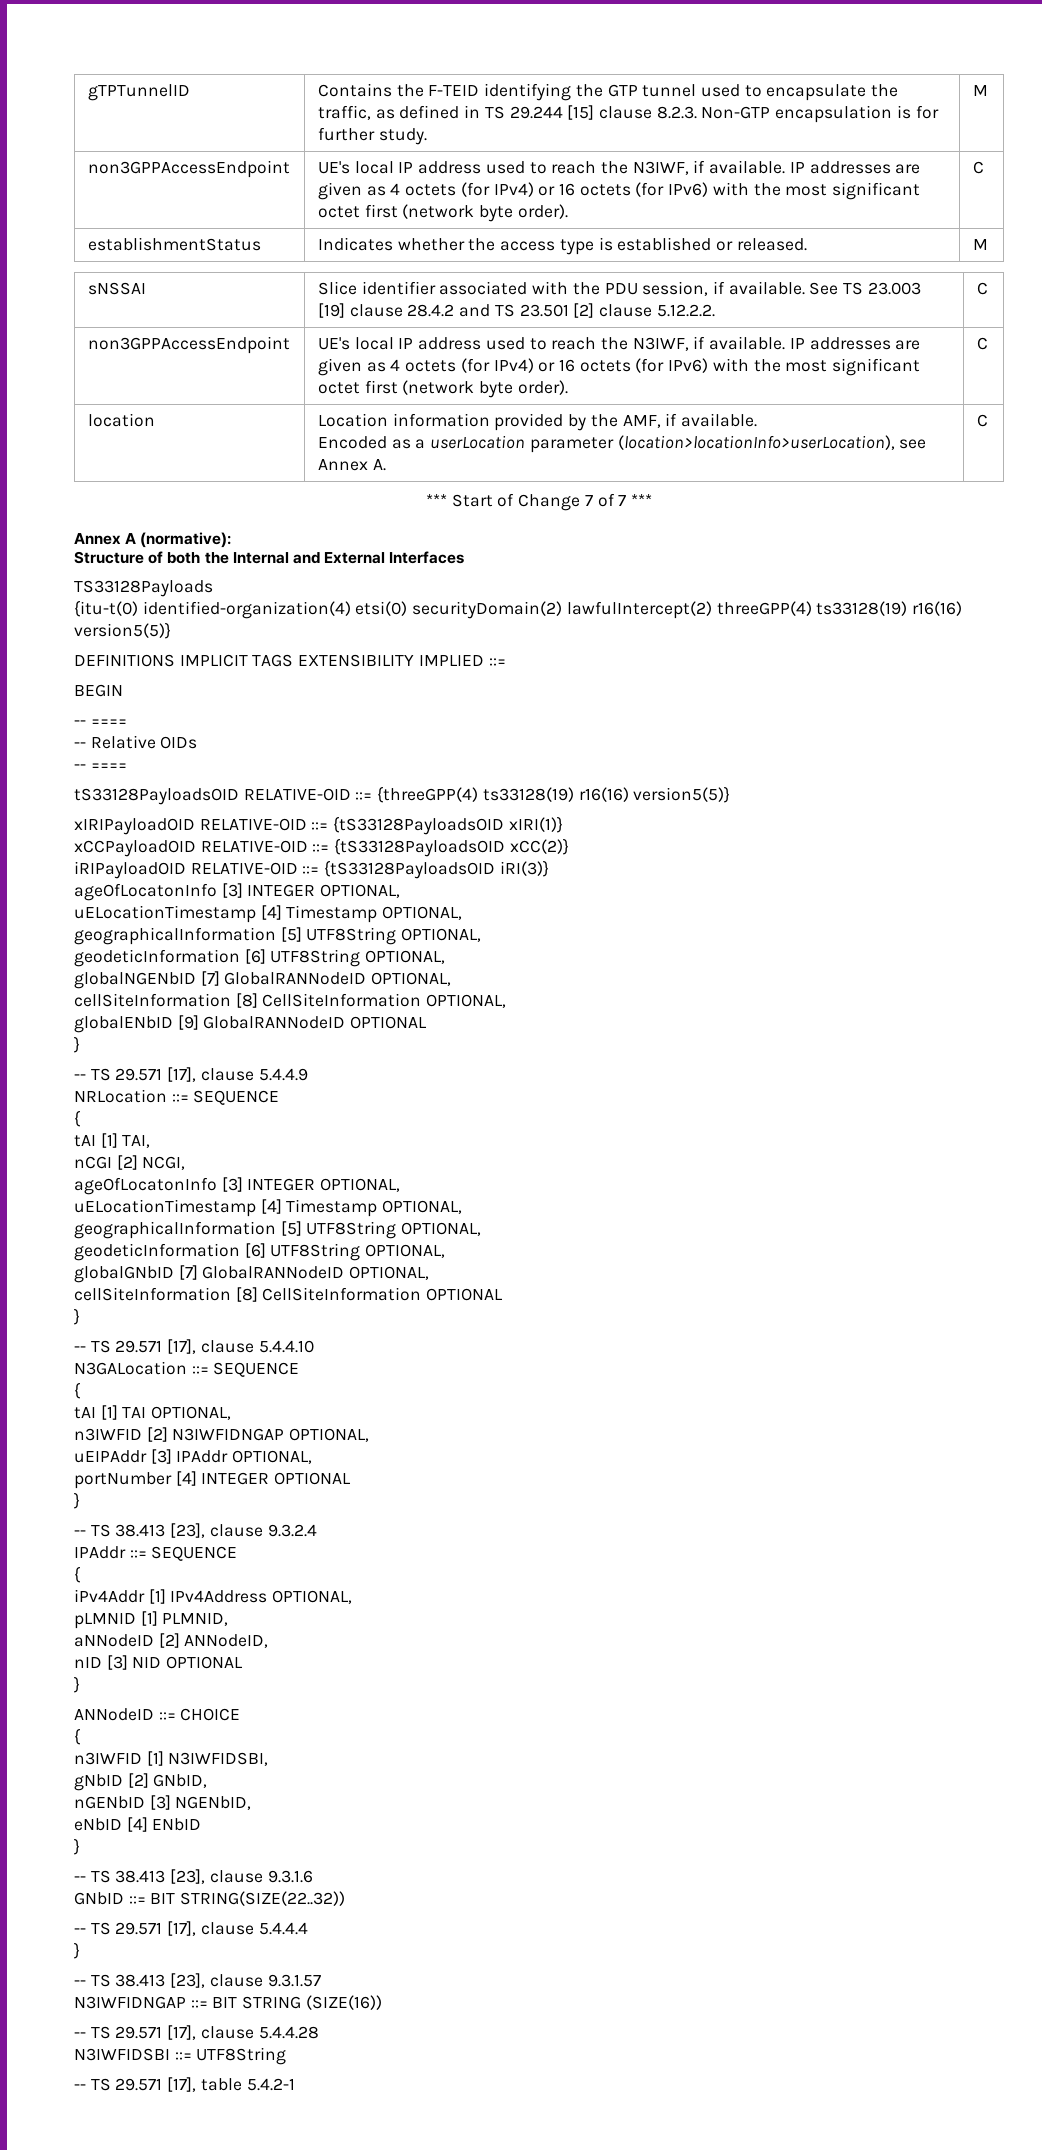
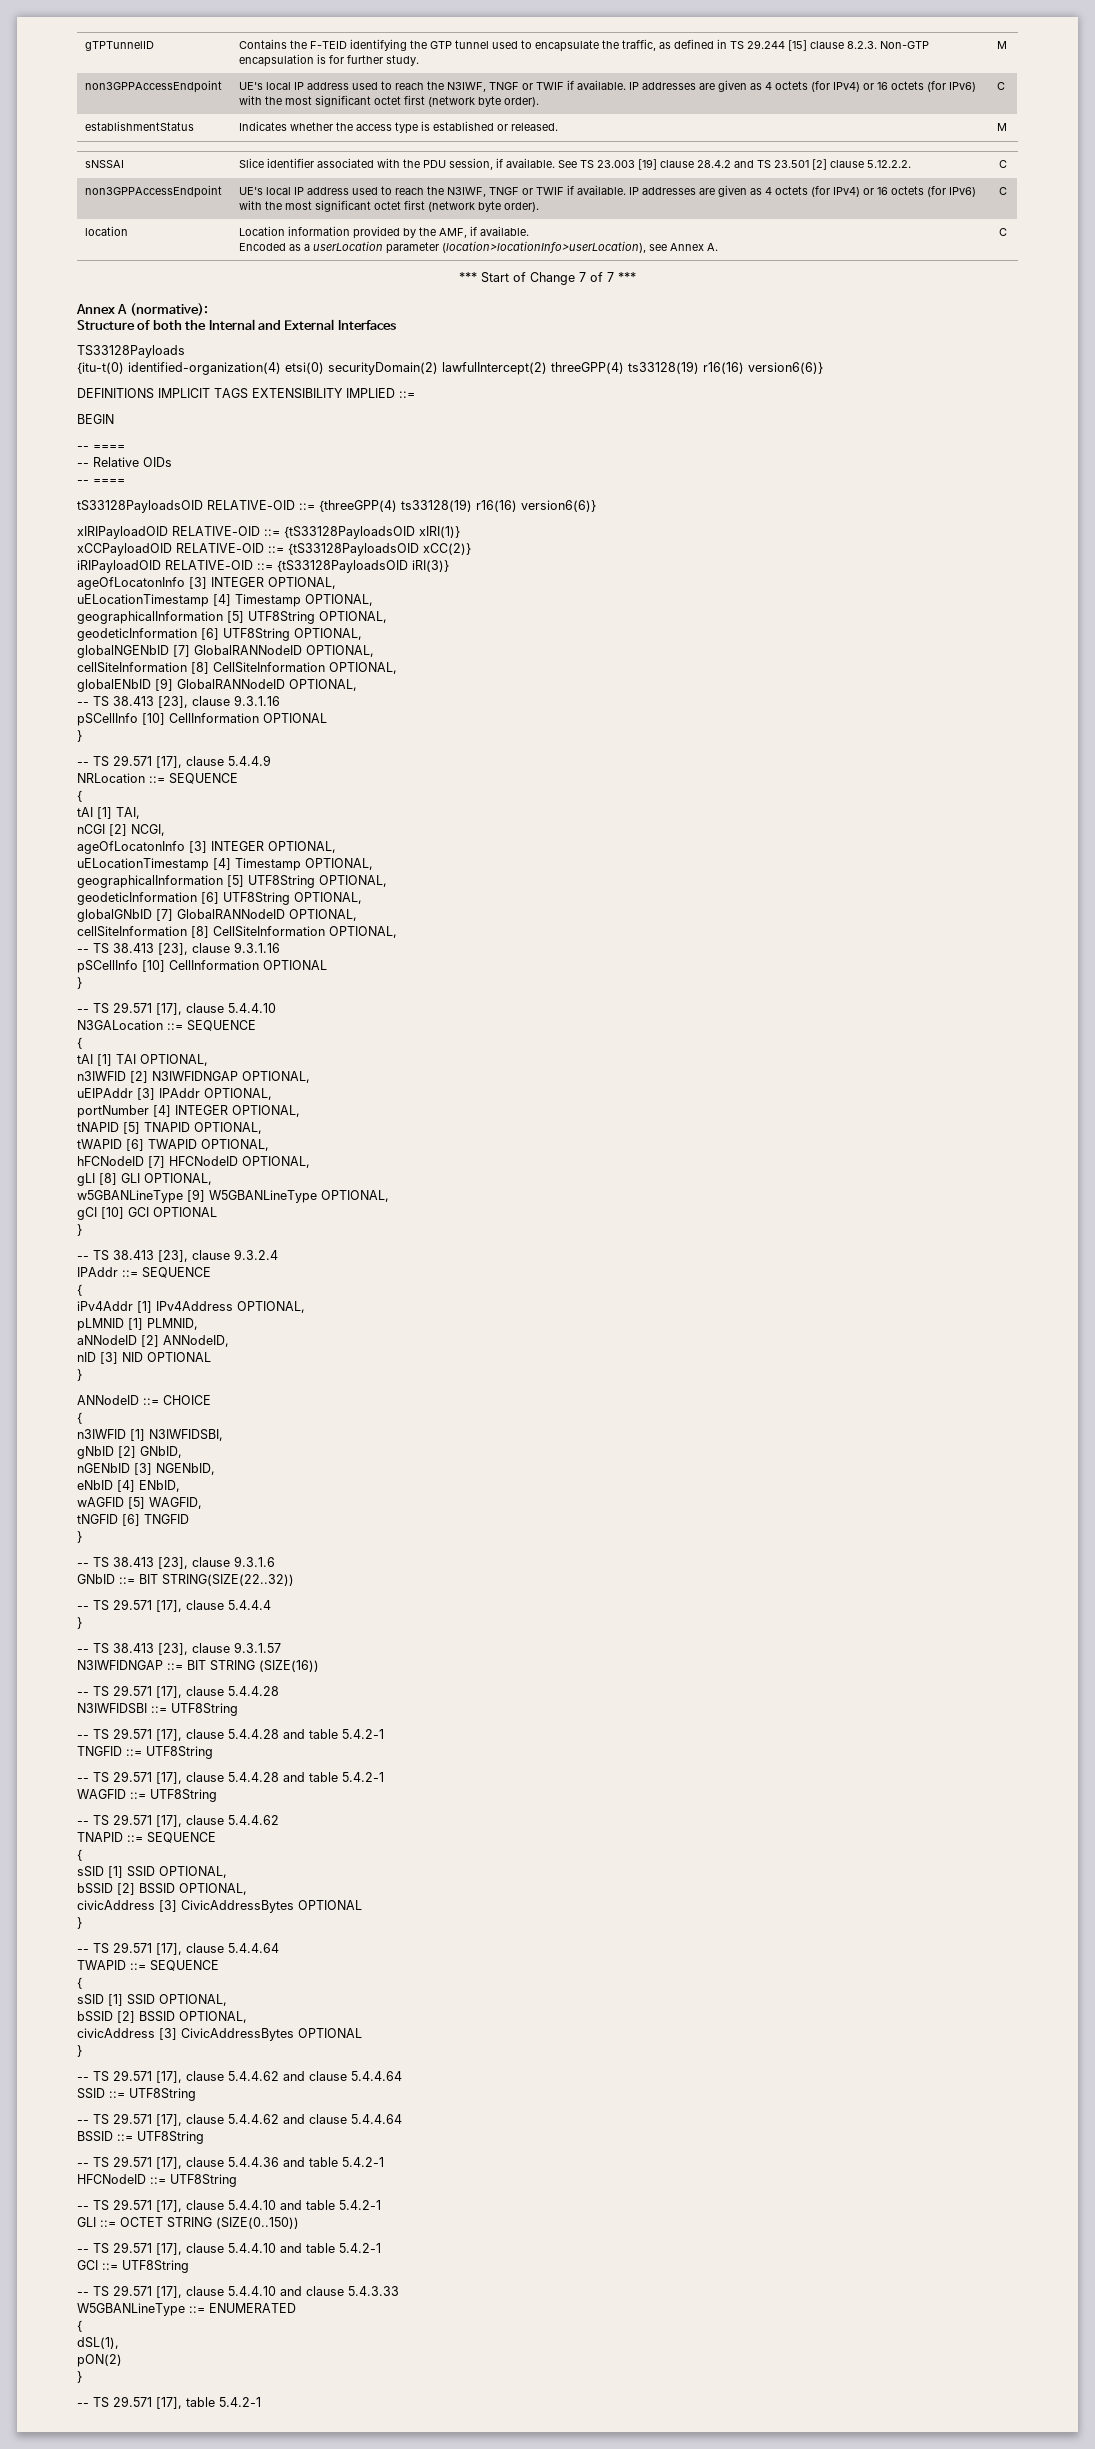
(689, 168) none -> [489,82,565,90] TNGF or TWIF
(689, 344) none -> [489,187,565,195] TNGF or TWIF
[74,622,171,639] version5(5)} -> [748,362,823,374] version6(6)}
[633,786,731,803] version5(5)} -> [521,500,596,512] version6(6)}
(346, 1022) none -> [289,679,357,691] [77,695,280,708] [77,713,259,726] OPTIONAL, // -- TS 38.413 [23], clause 9.3.1.16 // pSCellInfo [10] CellInformation
(422, 1294) none -> [329,926,397,938] [77,942,280,955] [77,960,259,973] OPTIONAL, // -- TS 38.413 [23], clause 9.3.1.16 // pSCellInfo [10] CellInformation
(270, 1478) none -> [232,1105,300,1117] [77,1122,262,1134] [77,1139,269,1151] [77,1156,310,1168] [77,1173,212,1186] [77,1189,389,1203] [77,1207,149,1220] OPTIONAL, // tNAPID [5] TNAPID OPTIONAL, // tWAPID [6] TWAPID OPTIONAL, // hFCNodeID [7] HFCNodeID OPTIONAL, // gLI [8] GLI OPTIONAL, // w5GBANLineType [9] W5GBANLineType OPTIONAL, // gCI [10] GCI
[152,1818,202,1831] ENbID -> [139,1480,180,1492] [77,1497,202,1509] [77,1514,189,1526] ENbID, // wAGFID [5] WAGFID, // tNGFID [6] TNGFID
[200,2078,295,2091] table 5.4.2-1 -> [186,1729,384,1739] [77,1746,213,1759] [77,1771,384,1784] [77,1789,217,1802] [77,1814,279,1827] [77,1832,216,1843] [77,1849,82,1861] [77,1866,227,1878] [77,1883,247,1895] [77,1900,362,1913] [77,1917,82,1929] [77,1942,279,1955] [77,1960,219,1971] [77,1977,82,1989] [77,1994,227,2006] [77,2011,247,2023] [77,2028,362,2041] [77,2045,82,2057] [77,2070,402,2083] [77,2088,196,2101] [77,2113,402,2126] [77,2131,204,2144] [77,2156,384,2169] [77,2174,237,2187] [77,2199,381,2212] [77,2217,299,2229] [77,2242,381,2255] [77,2260,189,2273] [77,2285,399,2298] [77,2303,296,2316] [77,2320,82,2332] [77,2337,119,2349] [77,2354,122,2367] [77,2371,82,2383] [77,2396,261,2409] clause 5.4.4.28 and table 5.4.2-1 // TNGFID ::= UTF8String // -- TS 29.571 [17], clause 5.4.4.28 and table 5.4.2-1 // WAGFID ::= UTF8String // -- TS 29.571 [17], clause 5.4.4.62 // TNAPID ::= SEQUENCE // { // sSID [1] SSID OPTIONAL, // bSSID [2] BSSID OPTIONAL, // civicAddress [3] CivicAddressBytes OPTIONAL // } // -- TS 29.571 [17], clause 5.4.4.64 // TWAPID ::= SEQUENCE // { // sSID [1] SSID OPTIONAL, // bSSID [2] BSSID OPTIONAL, // civicAddress [3] CivicAddressBytes OPTIONAL // } // -- TS 29.571 [17], clause 5.4.4.62 and clause 5.4.4.64 // SSID ::= UTF8String // -- TS 29.571 [17], clause 5.4.4.62 and clause 5.4.4.64 // BSSID ::= UTF8String // -- TS 29.571 [17], clause 5.4.4.36 and table 5.4.2-1 // HFCNodeID ::= UTF8String // -- TS 29.571 [17], clause 5.4.4.10 and table 5.4.2-1 // GLI ::= OCTET STRING (SIZE(0..150)) // -- TS 29.571 [17], clause 5.4.4.10 and table 5.4.2-1 // GCI ::= UTF8String // -- TS 29.571 [17], clause 5.4.4.10 and clause 5.4.3.33 // W5GBANLineType ::= ENUMERATED // { // dSL(1), // pON(2) // } // -- TS 29.571 [17], table 5.4.2-1

